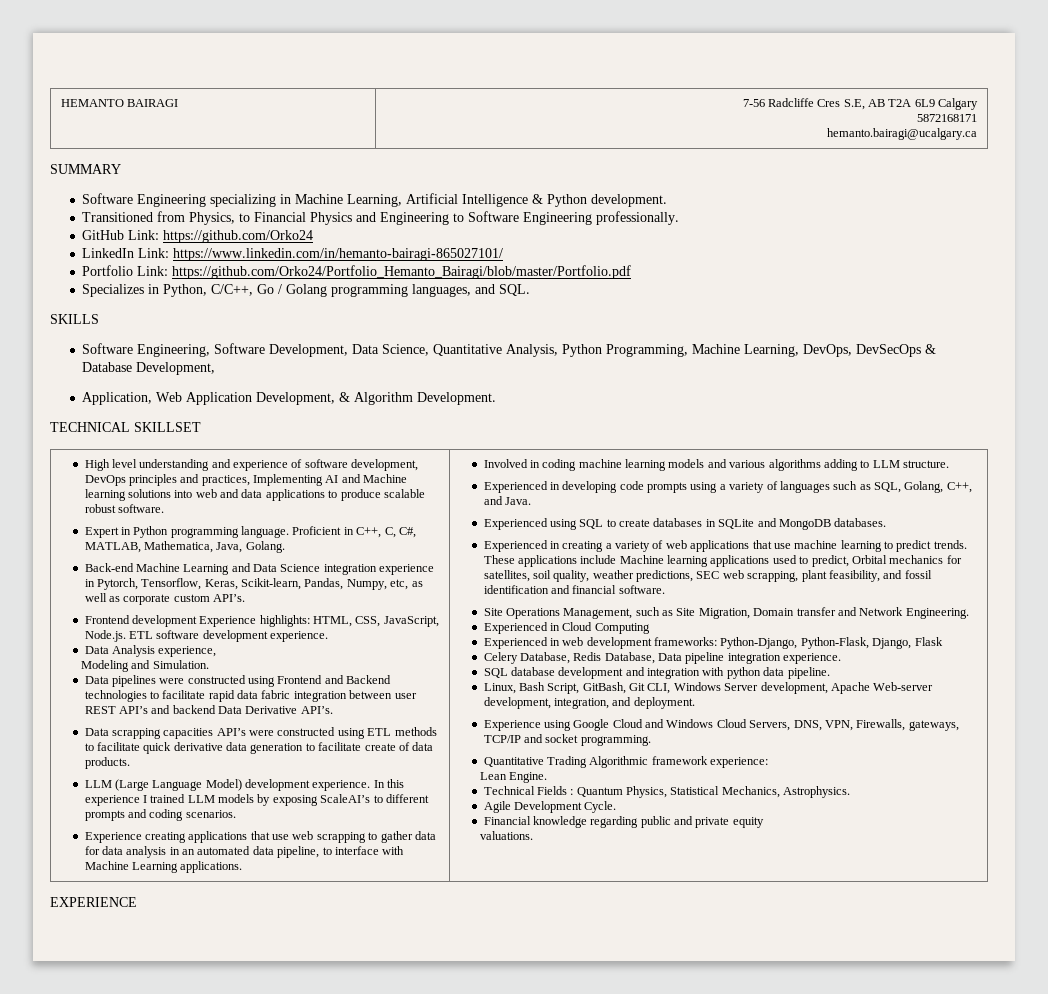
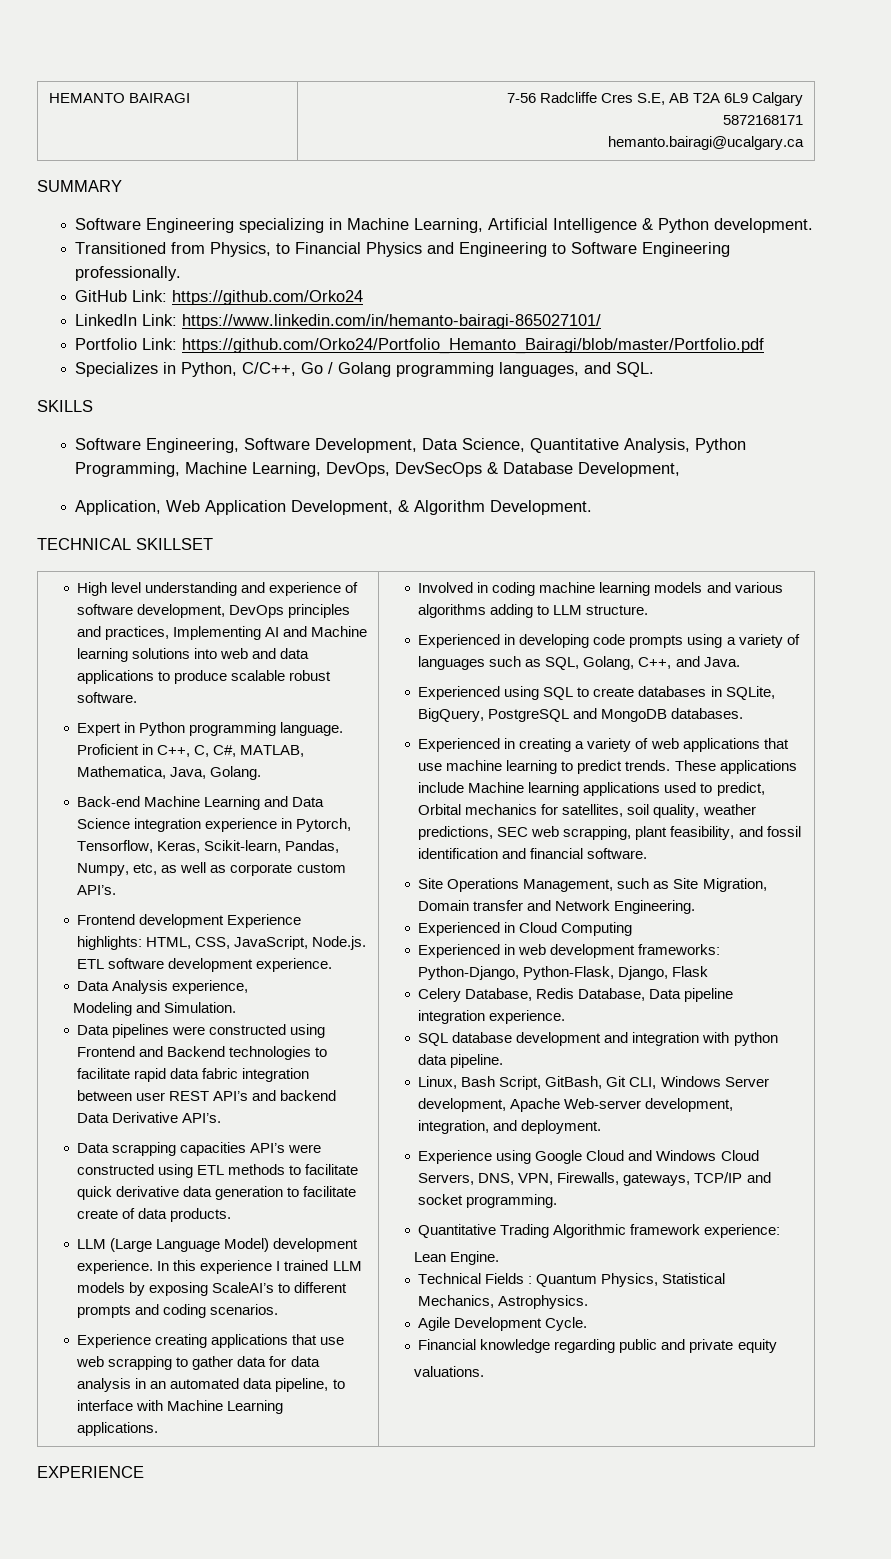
[718,519,755,529] SQLite -> [725,686,775,700] [418,708,570,722] SQLite, BigQuery, PostgreSQL

